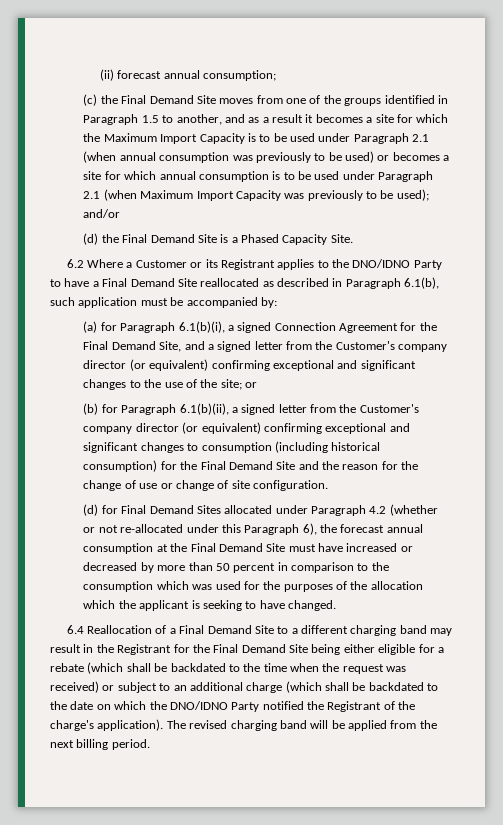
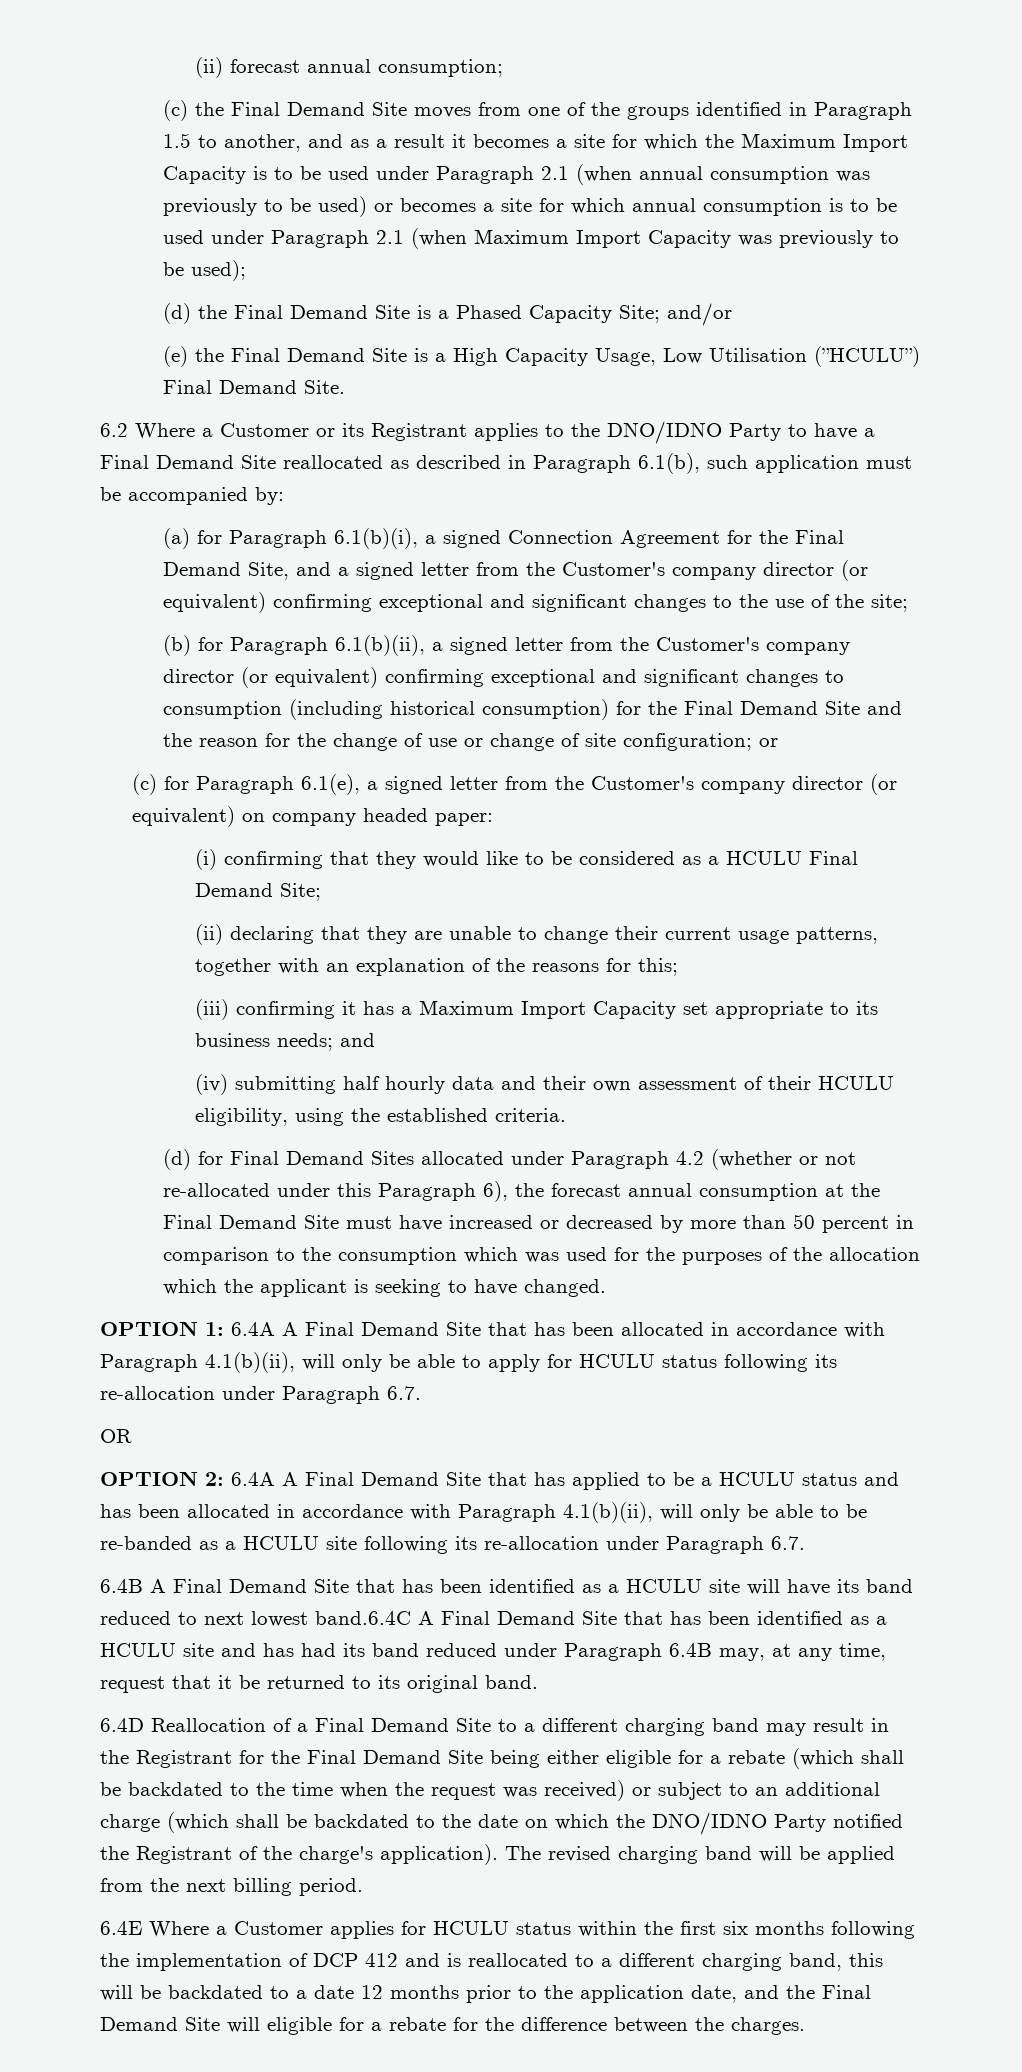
[83,209,121,218] and/or -> (247, 270) none
(328, 239) none -> [619,303,733,326] [163,346,921,367] [163,380,298,394] Site; and/or // (e) the Final Demand Site is a High Capacity Usage, Low Utilisation (”HCULU”) Final Demand
[244,382,257,388] or -> (909, 603) none
[252,480,328,491] configuration. -> [623,733,779,751] [131,774,897,795] [131,806,493,827] [194,849,858,870] [194,883,321,901] [194,924,878,945] [194,958,678,976] [194,999,878,1020] [194,1033,375,1051] [194,1074,894,1095] [194,1108,566,1126] configuration; or // (c) for Paragraph 6.1(e), a signed letter from the Customer's company director (or equivalent) on company headed paper: // (i) confirming that they would like to be considered as a HCULU Final Demand Site; // (ii) declaring that they are unable to change their current usage patterns, together with an explanation of the reasons for this; // (iii) confirming it has a Maximum Import Capacity set appropriate to its business needs; and // (iv) submitting half hourly data and their own assessment of their HCULU eligibility, using the established criteria.
[66,625,84,634] 6.4 -> [100,1321,885,1338] [100,1352,837,1373] [100,1386,421,1404] [100,1429,132,1443] [100,1471,899,1490] [100,1502,867,1523] [100,1536,805,1554] [100,1579,913,1595] [100,1611,887,1627] [100,1643,886,1661] [100,1675,538,1693] [100,1718,144,1732] OPTION 1: 6.4A A Final Demand Site that has been allocated in accordance with Paragraph 4.1(b)(ii), will only be able to apply for HCULU status following its re-allocation under Paragraph 6.7. // OR // OPTION 2: 6.4A A Final Demand Site that has applied to be a HCULU status and has been allocated in accordance with Paragraph 4.1(b)(ii), will only be able to be re-banded as a HCULU site following its re-allocation under Paragraph 6.7. // 6.4B A Final Demand Site that has been identified as a HCULU site will have its band reduced to next lowest band.6.4C A Final Demand Site that has been identified as a HCULU site and has had its band reduced under Paragraph 6.4B may, at any time, request that it be returned to its original band. // 6.4D
(150, 744) none -> [100,1921,915,1939] [100,1953,883,1971] [100,1985,871,2003] [100,2017,805,2035] // 6.4E Where a Customer applies for HCULU status within the first six months following the implementation of DCP 412 and is reallocated to a different charging band, this will be backdated to a date 12 months prior to the application date, and the Final Demand Site will eligible for a rebate for the difference between the charges.

